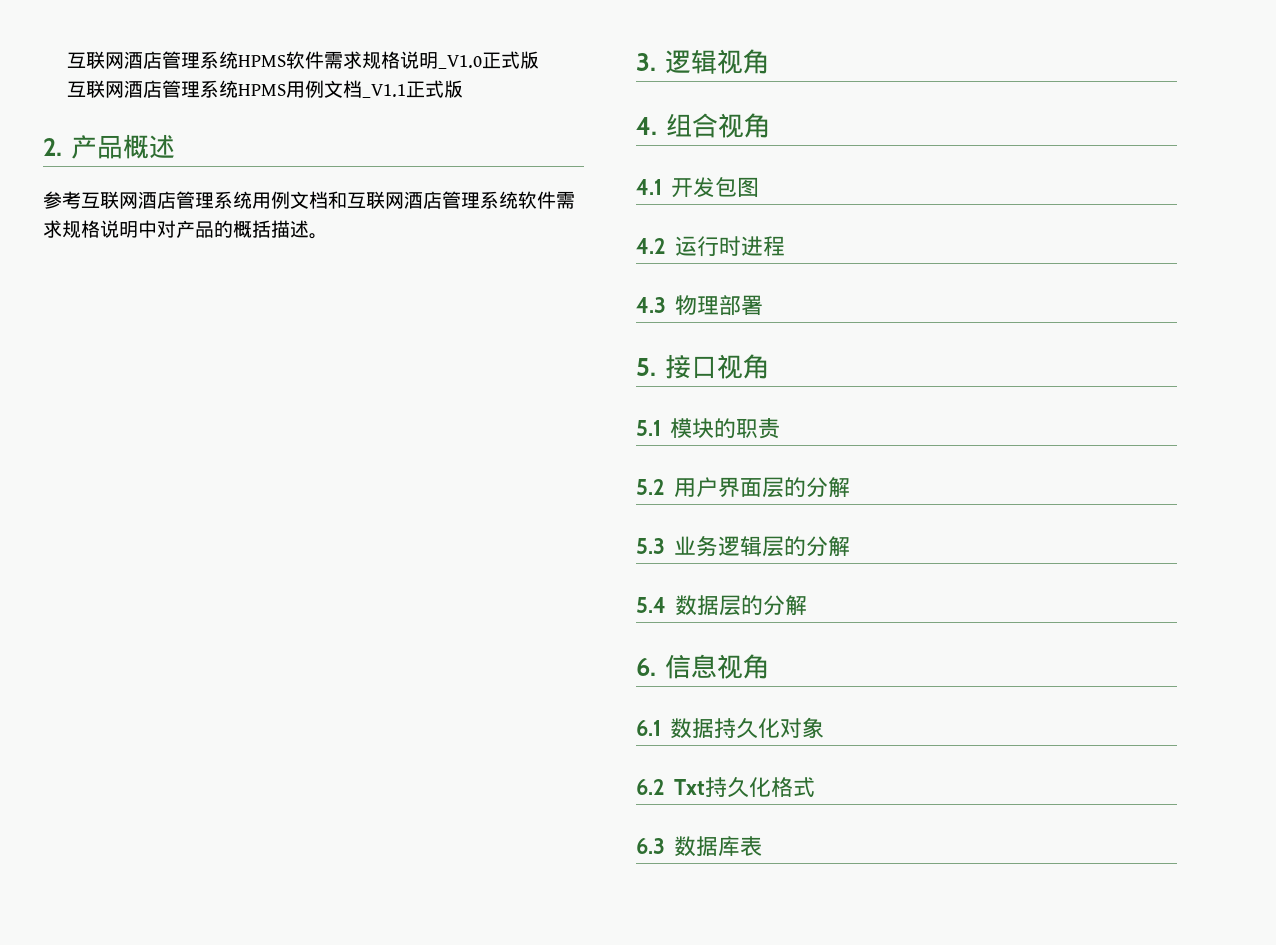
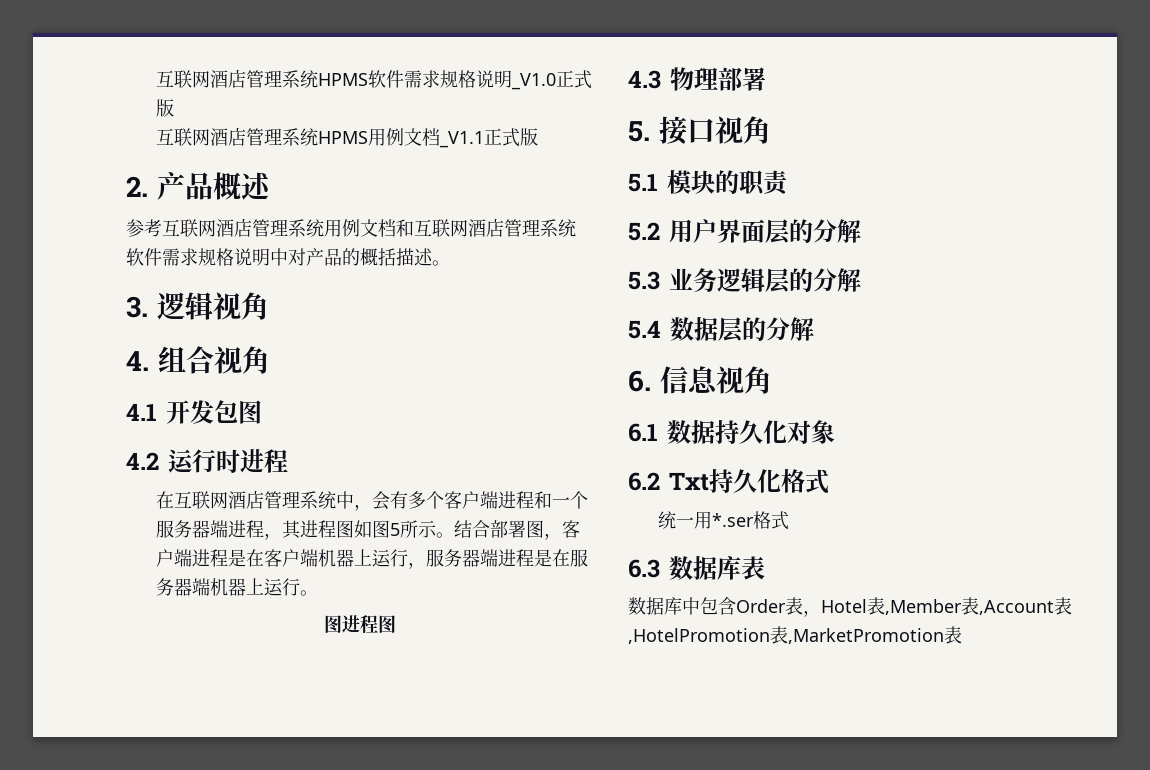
(786, 246) none -> [155,490,588,511] [155,520,580,540] [155,549,588,569] [155,578,318,596] [323,615,396,634] // 在互联网酒店管理系统中，会有多个客户端进程和一个服务器端进程，其进程图如图5所示。结合部署图，客户端进程是在客户端机器上运行，服务器端进程是在服务器端机器上运行。 // 图进程图
(816, 787) none -> [657,511,789,530] // 统一用*.ser格式
(763, 846) none -> [628,597,1072,617] [628,626,962,644] // 数据库中包含Order表，Hotel表,Member表,Account表,HotelPromotion表,MarketPromotion表

